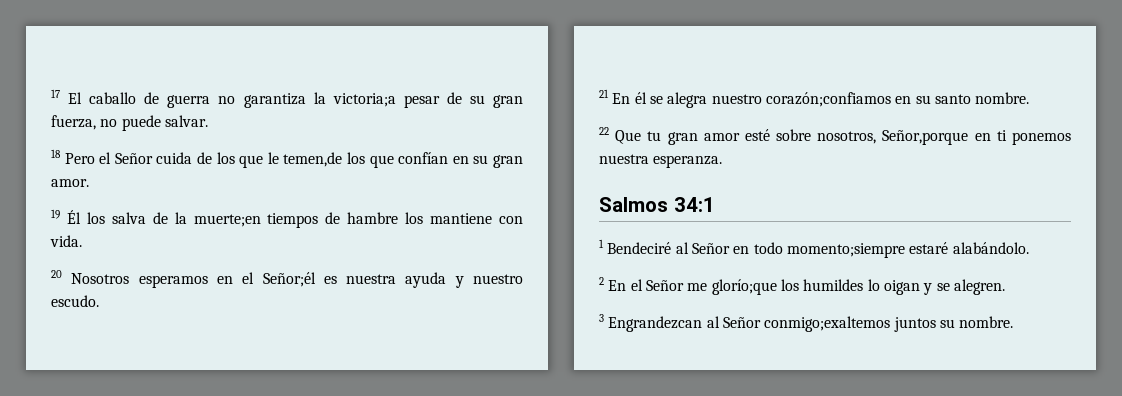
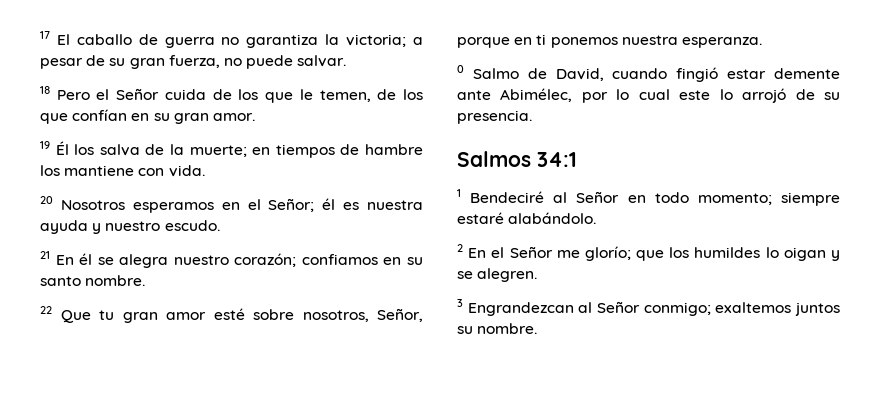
[332,93,396,107] victoria;a -> [346,34,424,47] victoria; a
[283,152,343,167] temen,de -> [319,89,397,102] temen, de
[193,214,261,227] muerte;en -> [189,145,271,157] muerte; en
[262,272,316,287] Señor;él -> [268,198,336,212] Señor; él
[765,92,891,107] corazón;confiamos -> [234,253,378,267] corazón; confiamos
[882,130,969,145] Señor,porque -> [377,308,423,322] [457,37,510,48] Señor, porque
(723, 161) none -> [457,65,840,82] [457,88,840,103] [457,110,532,124] // 0 Salmo de David, cuando fingió estar demente ante Abimélec, por lo cual este lo arrojó de su presencia.
[786,243,905,258] momento;siempre -> [697,192,840,206] momento; siempre
[711,279,777,295] glorío;que -> [584,246,665,261] glorío; que
[764,316,891,332] conmigo;exaltemos -> [643,302,792,316] conmigo; exaltemos

